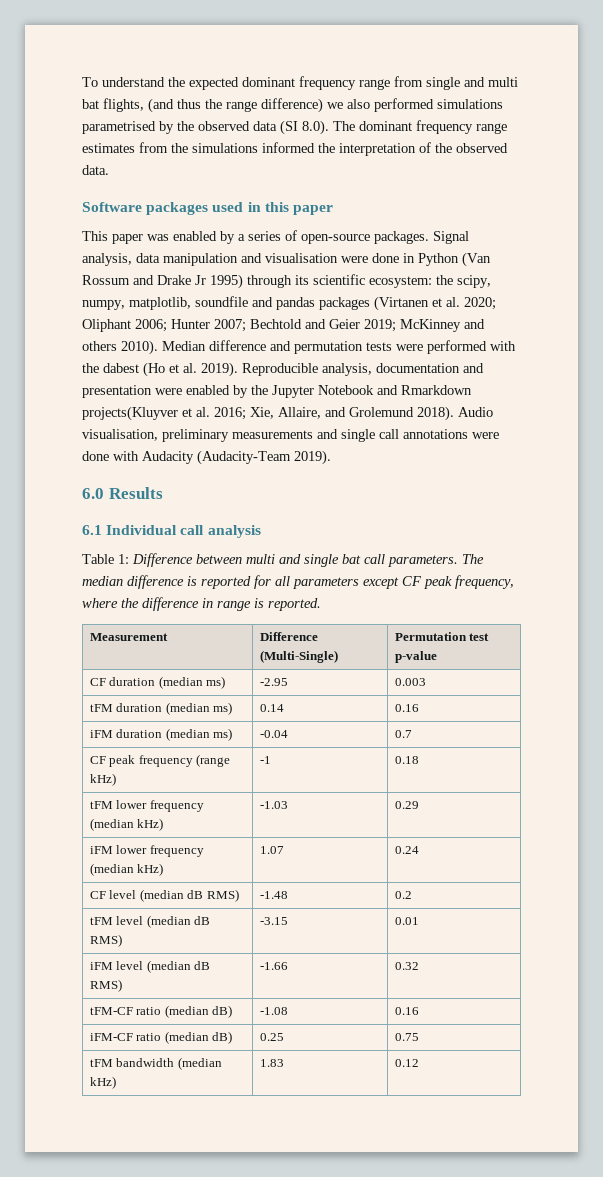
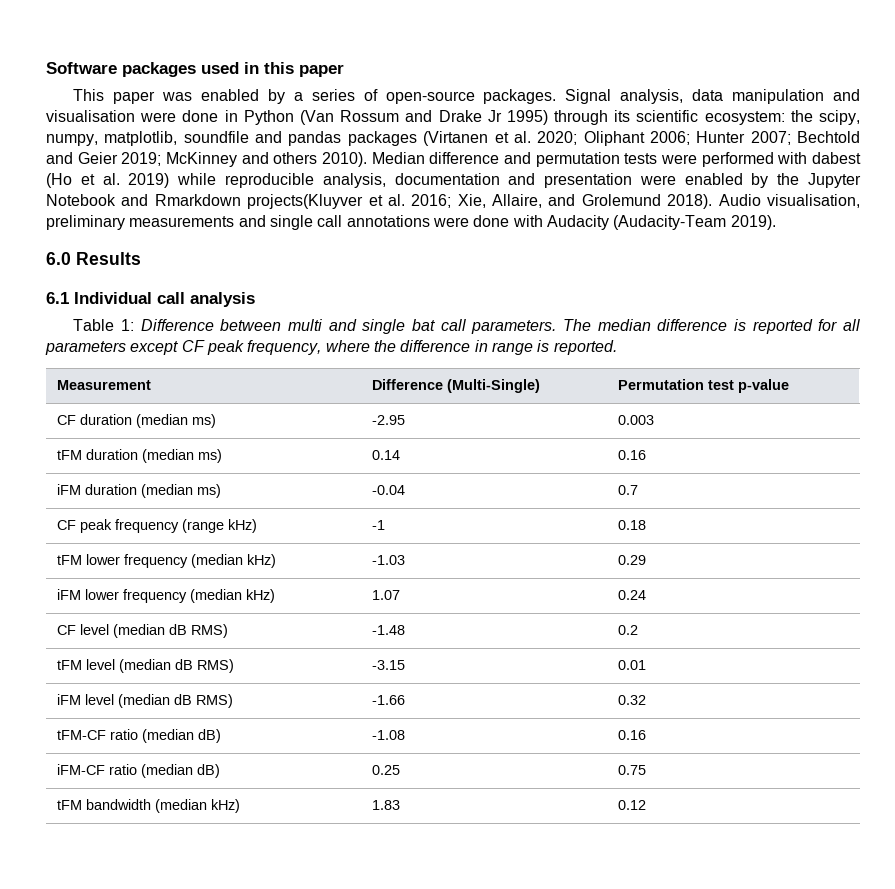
[82,76,518,90] [82,98,503,113] [82,120,507,135] [82,142,508,156] [82,165,109,175] To understand the expected dominant frequency range from single and multi bat flights, (and thus the range difference) we also performed simulations parametrised by the observed data (SI 8.0). The dominant frequency range estimates from the simulations informed the interpretation of the observed data. // -> (46, 68) none
[82,363,99,373] the -> (808, 158) none
[201,362,318,377] 2019). Reproducible -> [128,173,314,188] 2019) while reproducible

